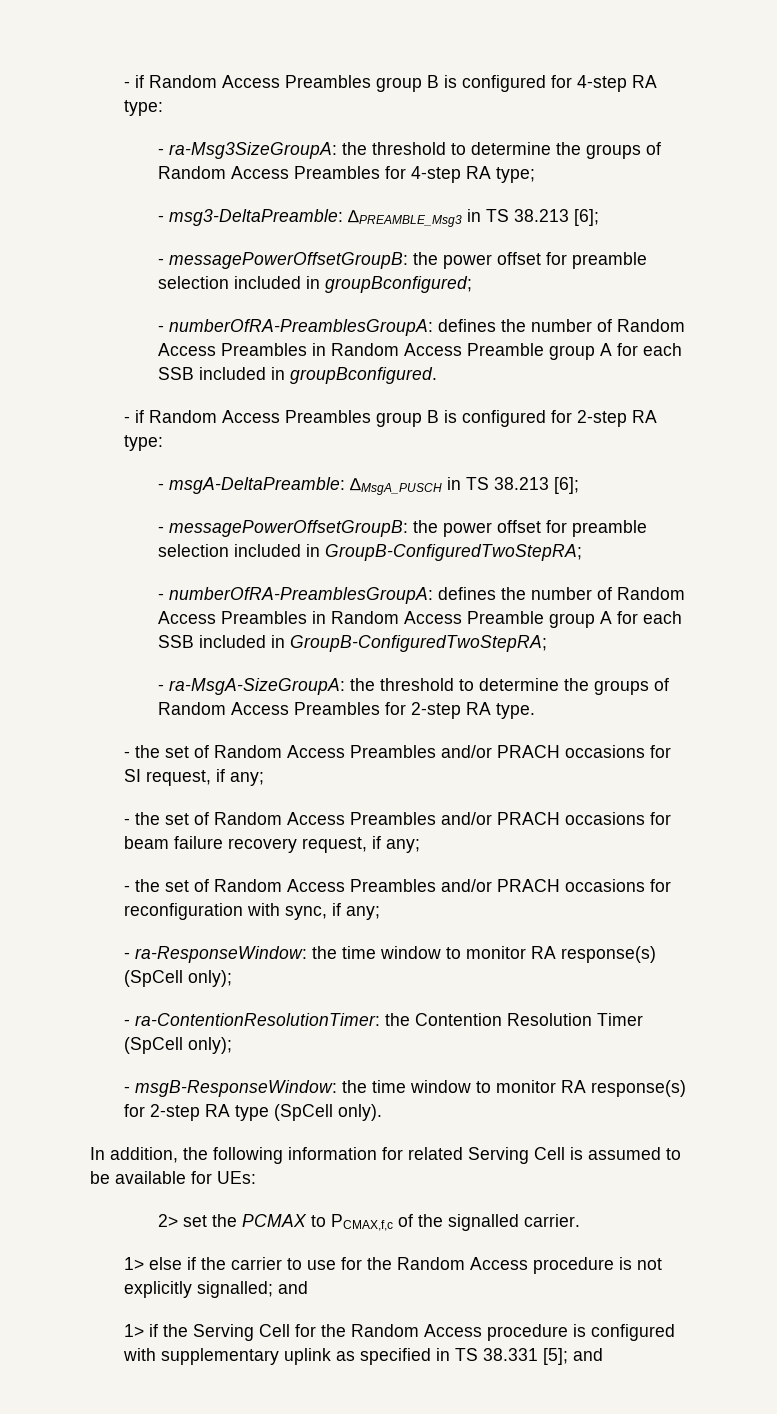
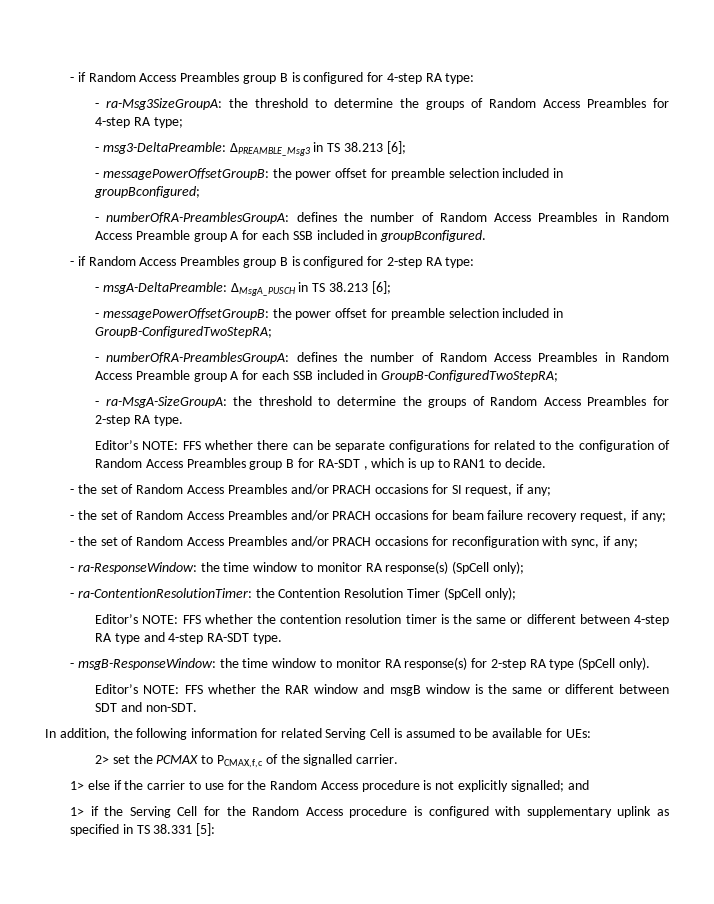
(536, 711) none -> [95,440,670,452] [95,458,547,470] // Editor’s NOTE: FFS whether there can be separate configurations for related to the configuration of Random Access Preambles group B for RA-SDT , which is up to RAN1 to decide.
(233, 1045) none -> [95,614,669,626] [95,632,283,644] // Editor’s NOTE: FFS whether the contention resolution timer is the same or different between 4-step RA type and 4-step RA-SDT type.
(383, 1112) none -> [95,684,669,696] [95,702,197,712] // Editor’s NOTE: FFS whether the RAR window and msgB window is the same or different between SDT and non-SDT.
[543,1348,604,1365] [5]; and -> [196,823,216,836] [5]:

